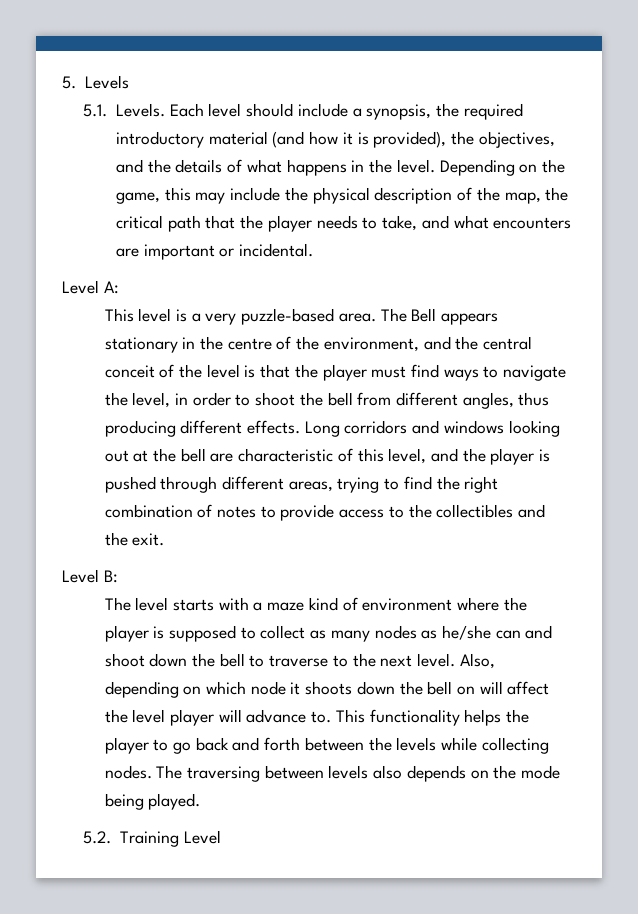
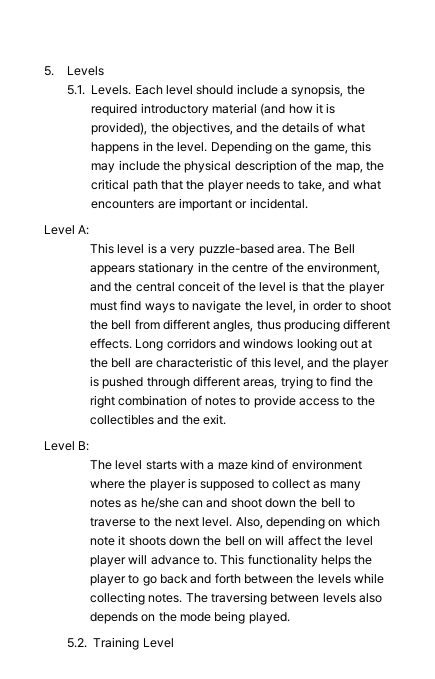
[374,625,417,639] nodes -> [89,498,121,508] notes
[250,681,286,695] node -> [89,536,115,546] note
[104,765,152,779] nodes. -> [148,593,183,603] notes.

